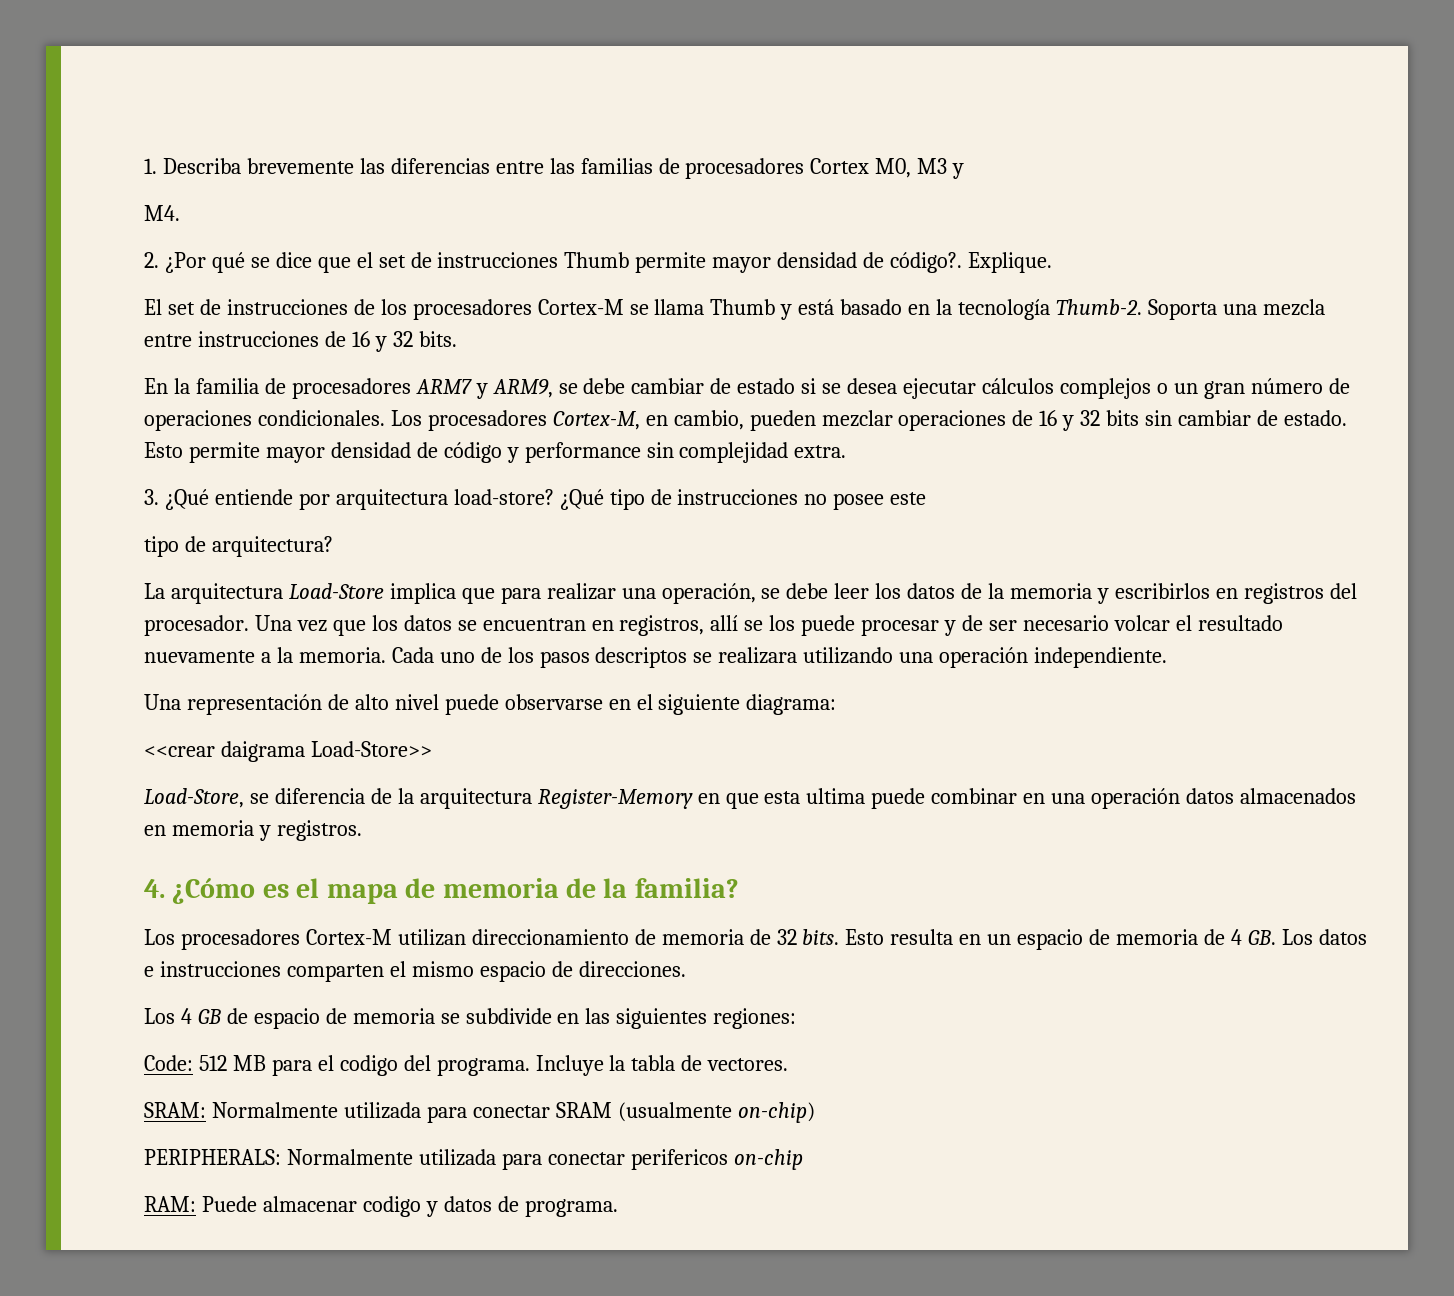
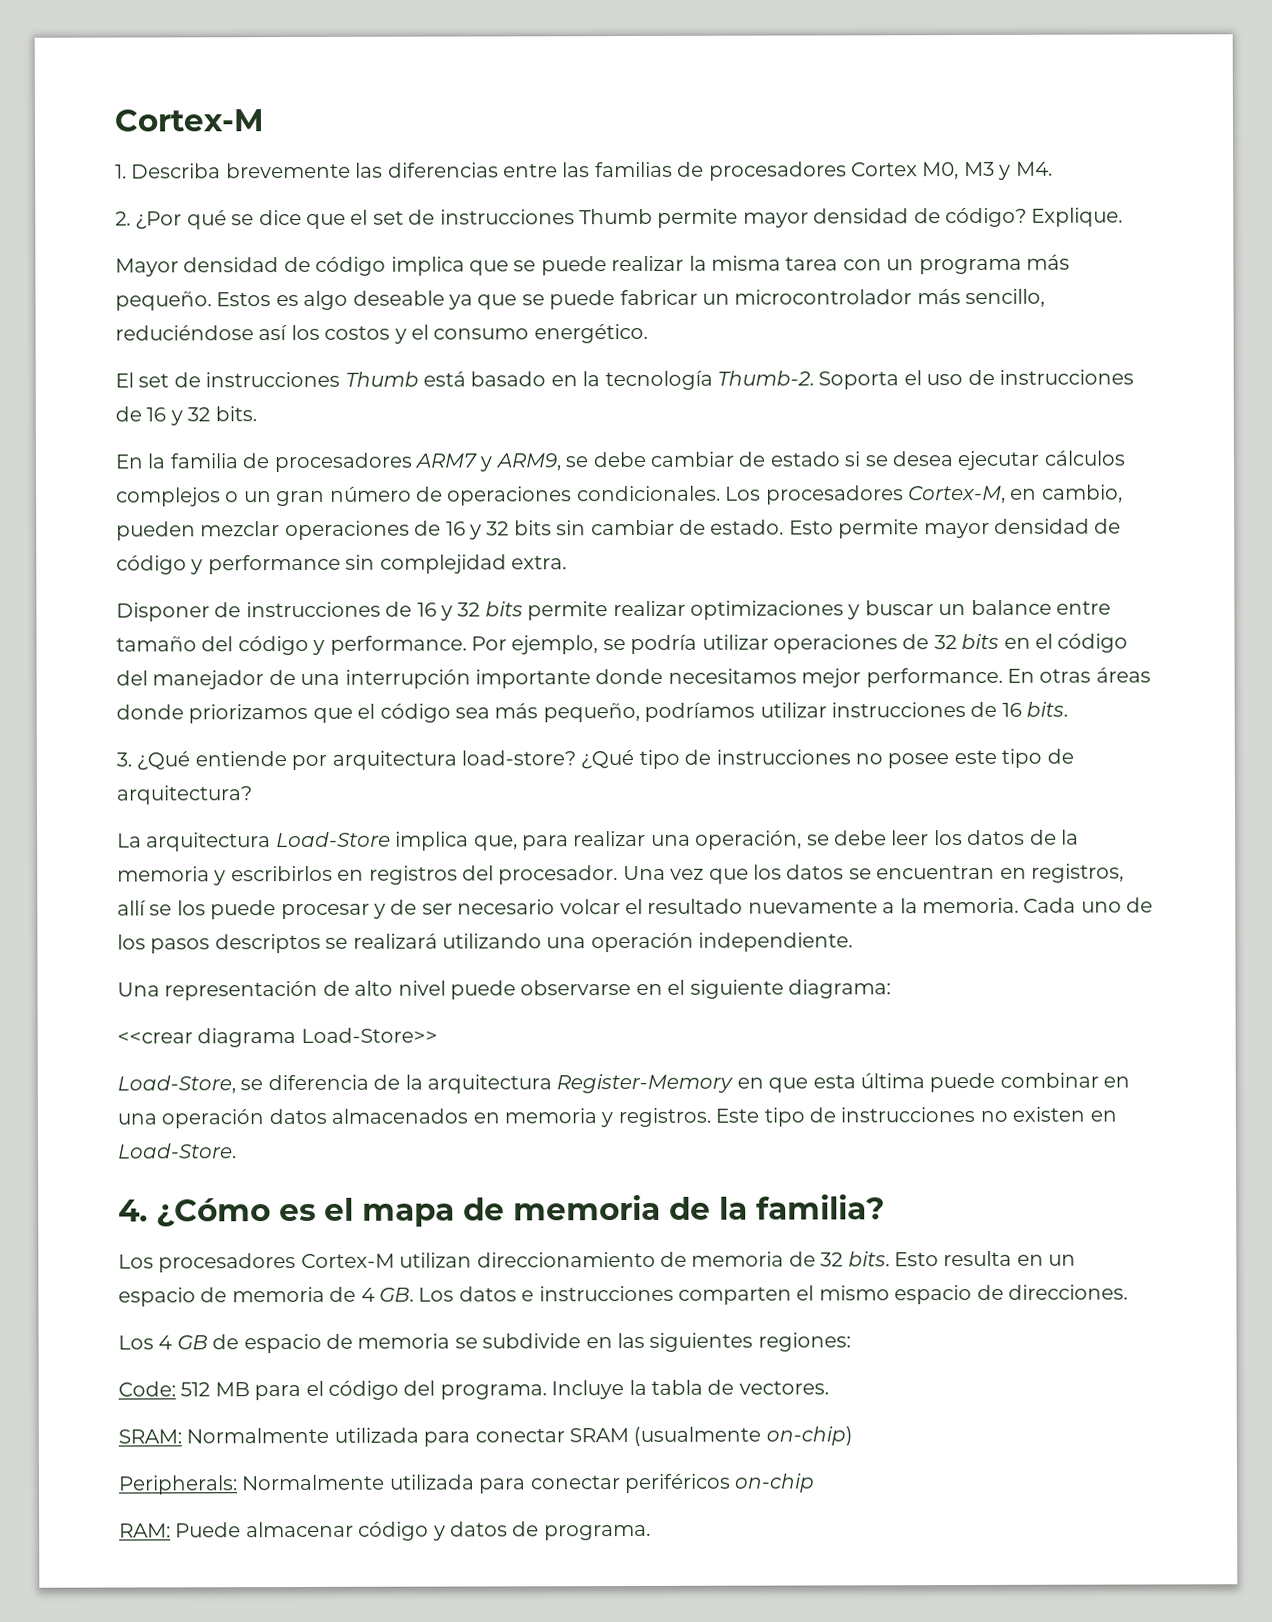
(144, 166) none -> [114,109,264,132] Cortex-M //
(965, 171) // -> (1012, 172) none
[890,252,963,273] código?. -> [944,207,1027,228] código?
[144,299,793,320] El set de instrucciones de los procesadores Cortex-M se llama Thumb y -> [115,254,1070,277] [115,288,1046,311] [115,323,648,344] [115,371,419,388] Mayor densidad de código implica que se puede realizar la misma tarea con un programa más pequeño. Estos es algo deseable ya que se puede fabricar un microcontrolador más sencillo, reduciéndose así los costos y el consumo energético. // El set de instrucciones Thumb
[1222,299,1325,316] [144,334,192,347] una mezcla entre -> [903,369,995,386] el uso de
(847, 451) none -> [116,599,1111,622] [116,633,1129,656] [116,667,1151,690] [116,701,1069,724] // Disponer de instrucciones de 16 y 32 bits permite realizar optimizaciones y buscar un balance entre tamaño del código y performance. Por ejemplo, se podría utilizar operaciones de 32 bits en el código del manejador de una interrupción importante donde necesitamos mejor performance. En otras áreas donde priorizamos que el código sea más pequeño, podríamos utilizar instrucciones de 16 bits.
(927, 498) // -> (997, 757) none
[461,588,495,604] que -> [473,835,518,851] que,
[718,647,798,664] realizara -> [352,933,438,949] realizará
[220,741,305,762] daigrama -> [197,1028,297,1048] diagrama
[806,788,866,804] ultima -> [859,1073,925,1089] última
(362, 830) none -> [715,1106,1117,1127] [117,1143,237,1159] Este tipo de instrucciones no existen en Load-Store.
[339,1055,398,1076] codigo -> [328,1380,399,1400] código
[144,1149,728,1170] PERIPHERALS: Normalmente utilizada para conectar perifericos -> [118,1473,731,1495] Peripherals: Normalmente utilizada para conectar periféricos
[362,1196,421,1217] codigo -> [358,1521,430,1541] código

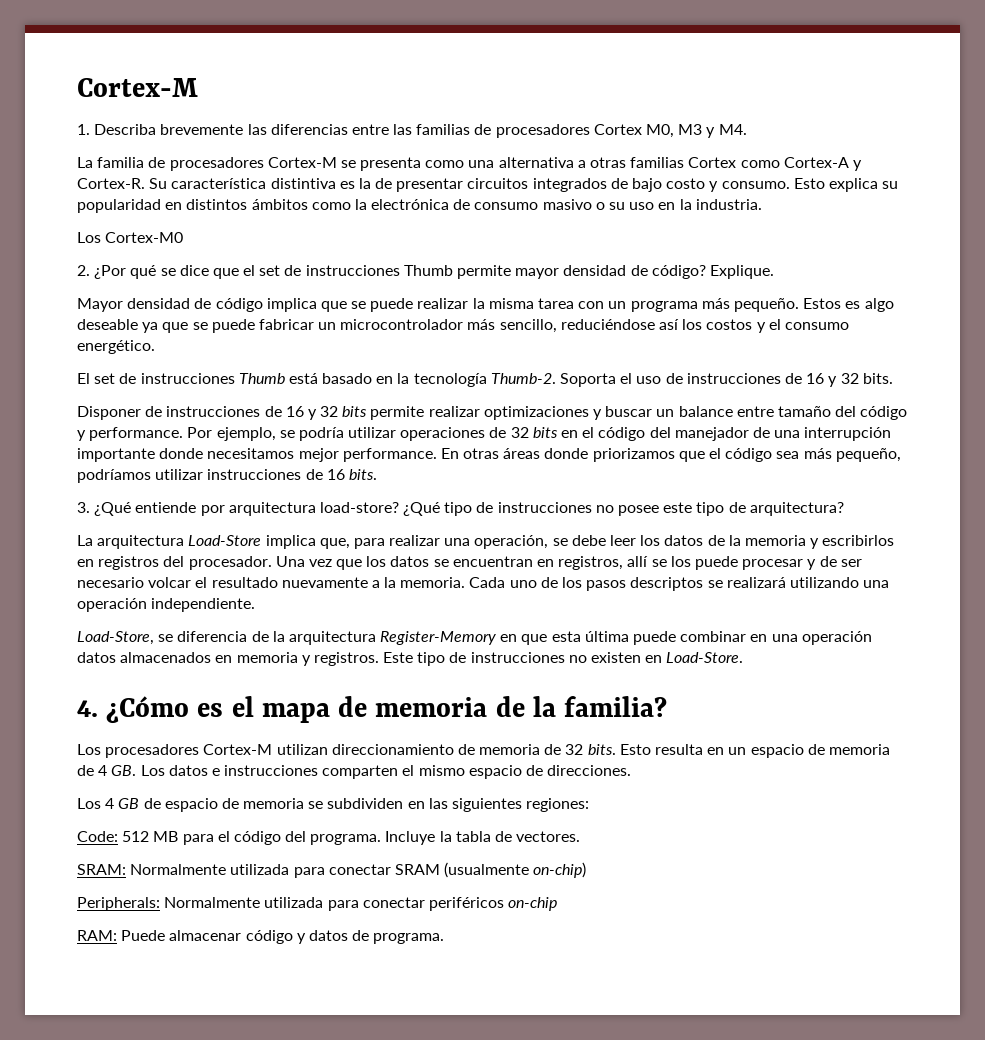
(1053, 168) none -> [77,157,862,171] [77,178,899,192] [77,199,762,213] [77,232,184,243] // La familia de procesadores Cortex-M se presenta como una alternativa a otras familias Cortex como Cortex-A y Cortex-R. Su característica distintiva es la de presentar circuitos integrados de bajo costo y consumo. Esto explica su popularidad en distintos ámbitos como la electrónica de consumo masivo o su uso en la industria. // Los Cortex-M0
[115,450,1125,473] [116,484,1123,507] [116,518,1122,541] [116,554,567,575] // En la familia de procesadores ARM7 y ARM9, se debe cambiar de estado si se desea ejecutar cálculos complejos o un gran número de operaciones condicionales. Los procesadores Cortex-M, en cambio, pueden mezclar operaciones de 16 y 32 bits sin cambiar de estado. Esto permite mayor densidad de código y performance sin complejidad extra. -> (893, 378) none
[117,979,891,1001] [117,1027,438,1048] // Una representación de alto nivel puede observarse en el siguiente diagrama: // <<crear diagrama Load-Store>> -> (256, 605) none
[482,1333,582,1349] subdivide -> [327,798,404,809] subdividen

